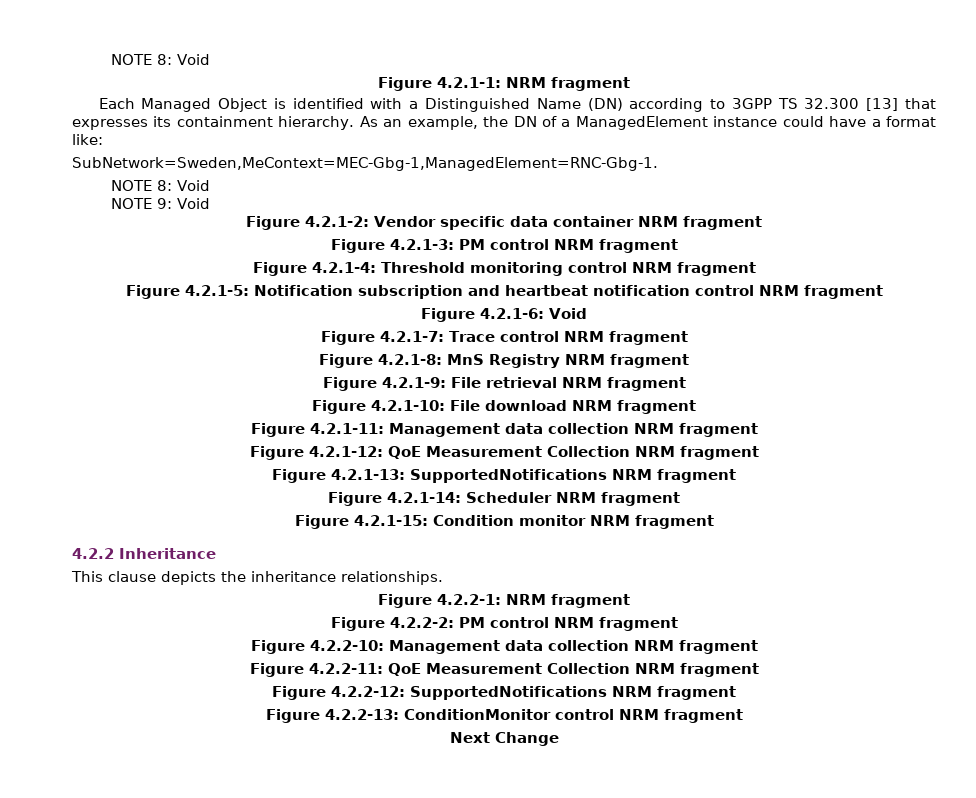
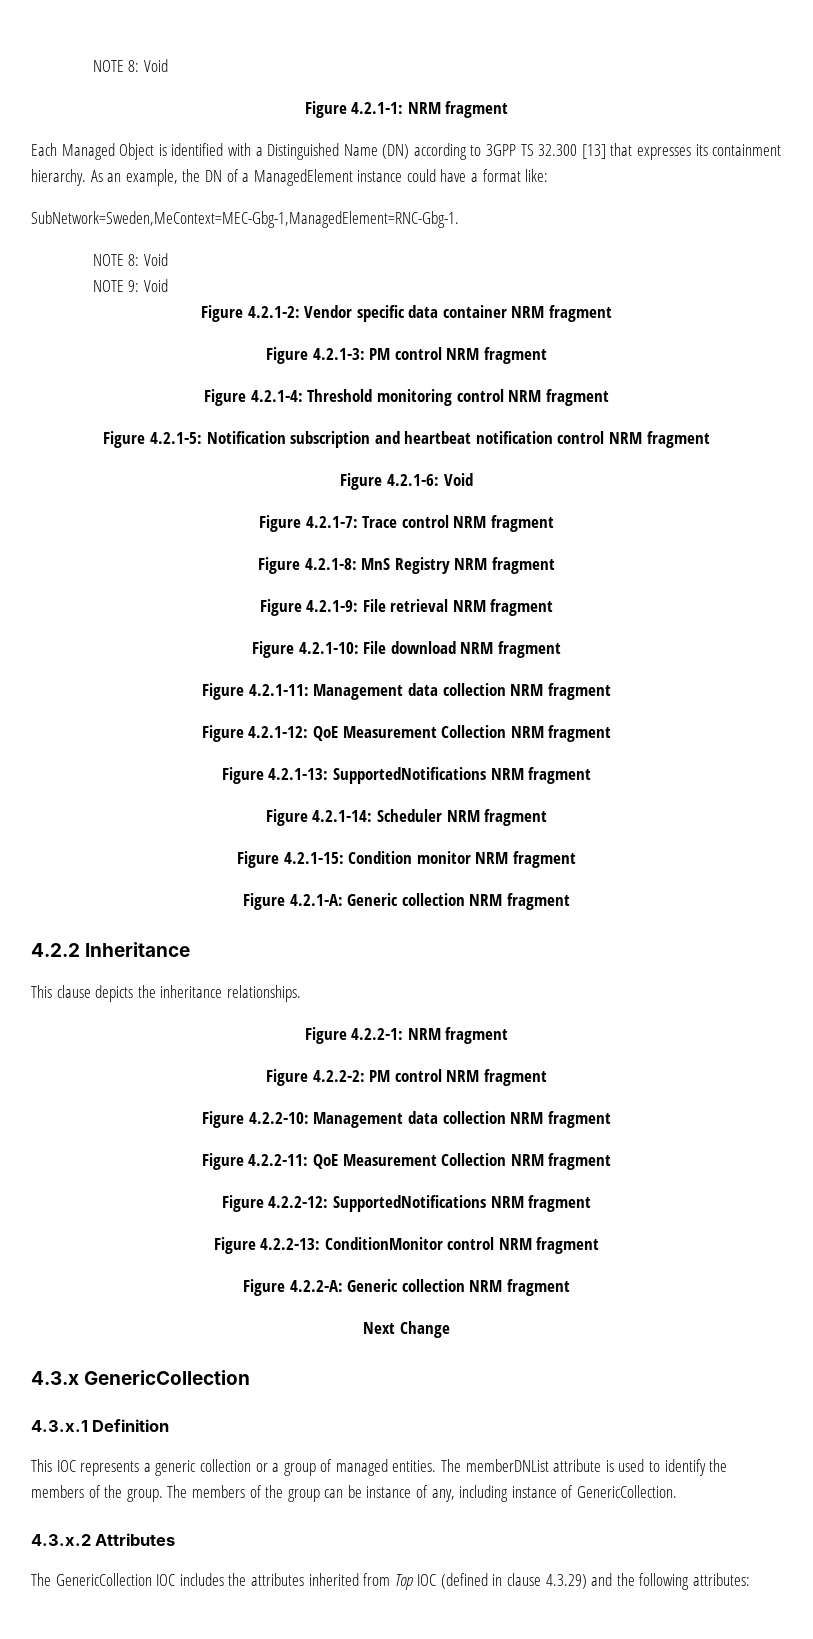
(714, 522) none -> [243,893,570,910] // Figure 4.2.1-A: Generic collection NRM fragment
[449,732,559,746] Next Change -> [243,1279,570,1296] [363,1321,450,1338] [31,1370,251,1385] [31,1419,170,1432] [31,1459,728,1476] [31,1485,678,1502] [31,1533,176,1546] [31,1573,751,1590] Figure 4.2.2-A: Generic collection NRM fragment // Next Change // 4.3.x GenericCollection // 4.3.x.1 Definition // This IOC represents a generic collection or a group of managed entities. The memberDNList attribute is used to identify the members of the group. The members of the group can be instance of any, including instance of GenericCollection. // 4.3.x.2 Attributes // The GenericCollection IOC includes the attributes inherited from Top IOC (defined in clause 4.3.29) and the following attributes:

